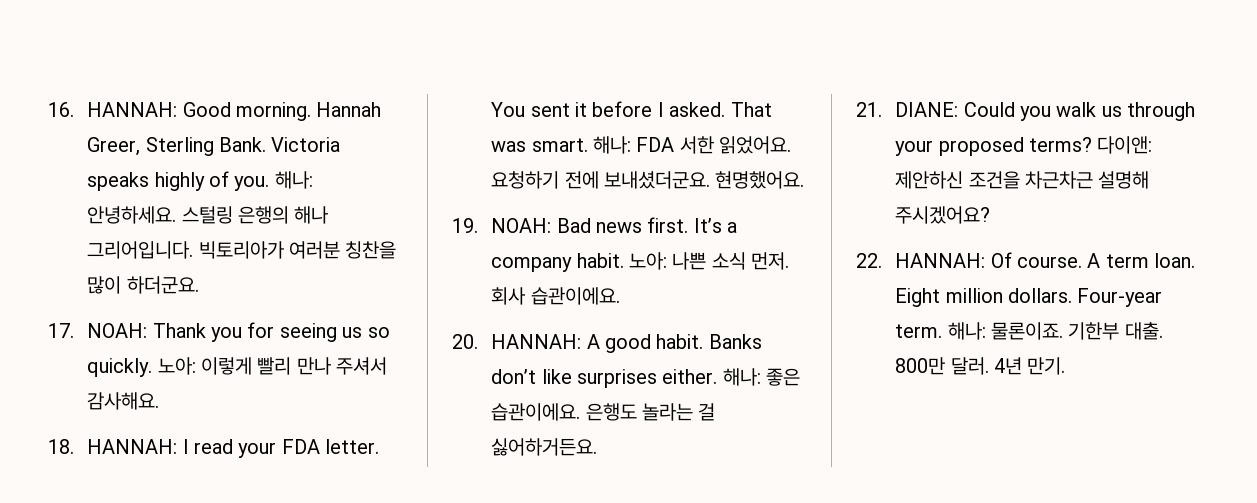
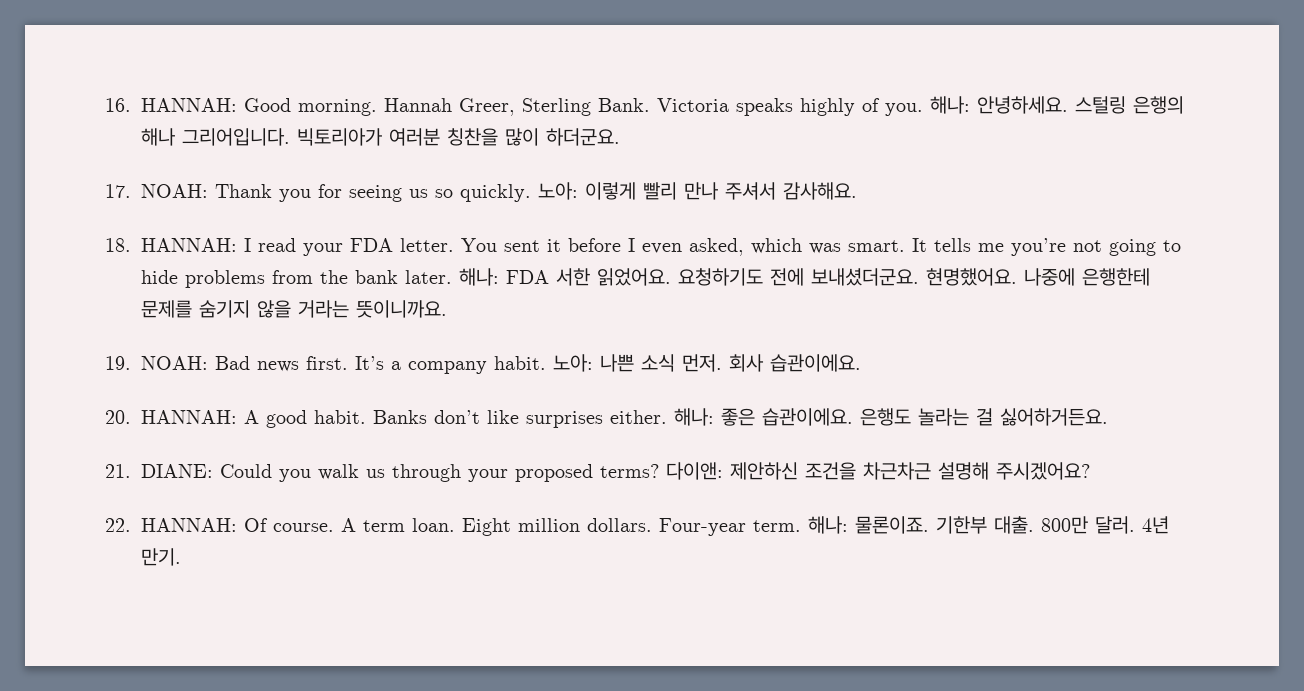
[669,102,772,117] [491,138,588,152] asked. That was smart. -> [642,238,1181,256] [141,270,452,288] even asked, which was smart. It tells me you’re not going to hide problems from the bank later.
[491,171,560,189] 요청하기 -> [678,268,763,286] 요청하기도
(805, 180) none -> [1024,268,1150,286] [141,300,447,318] 나중에 은행한테 문제를 숨기지 않을 거라는 뜻이니까요.

